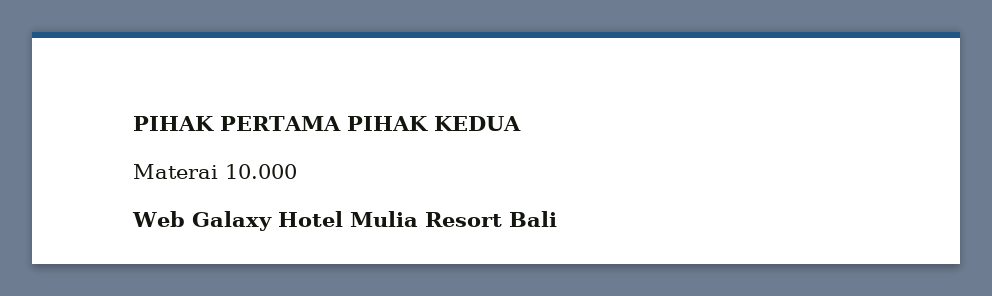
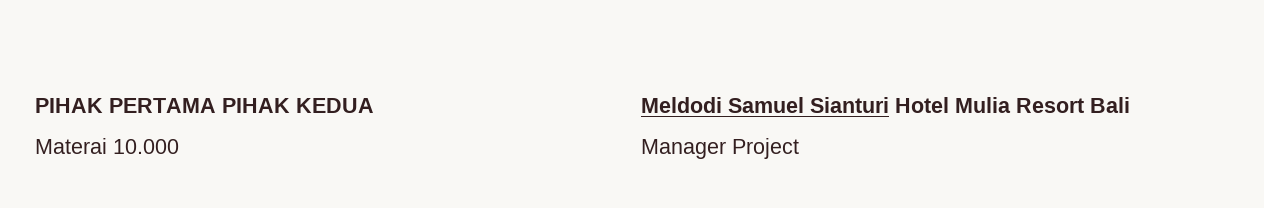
[132,211,272,231] Web Galaxy -> [641,97,889,113] Meldodi Samuel Sianturi
(557, 219) none -> [641,138,799,159] // Manager Project

